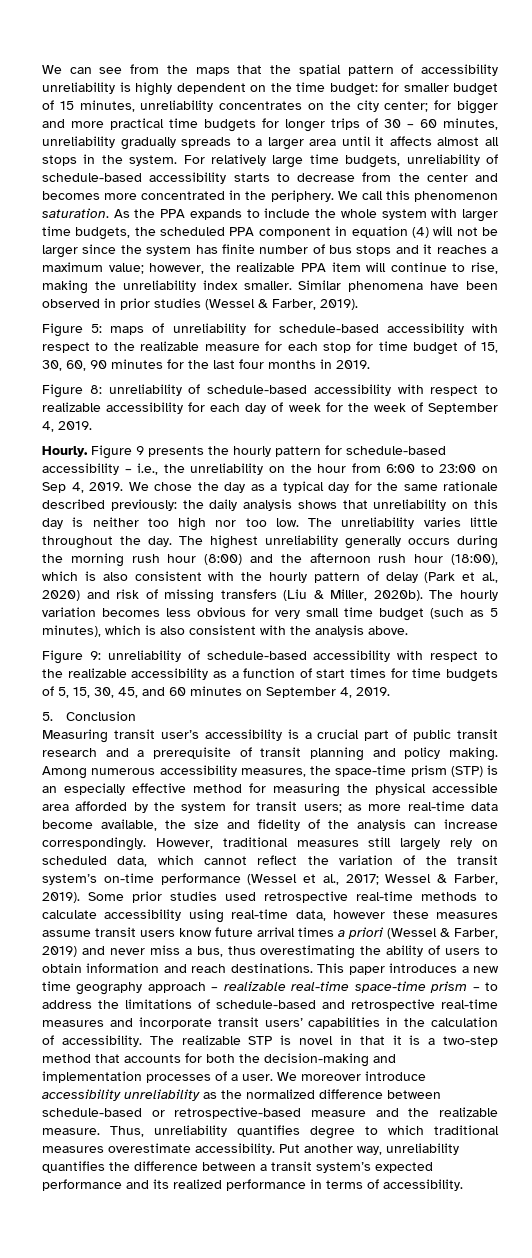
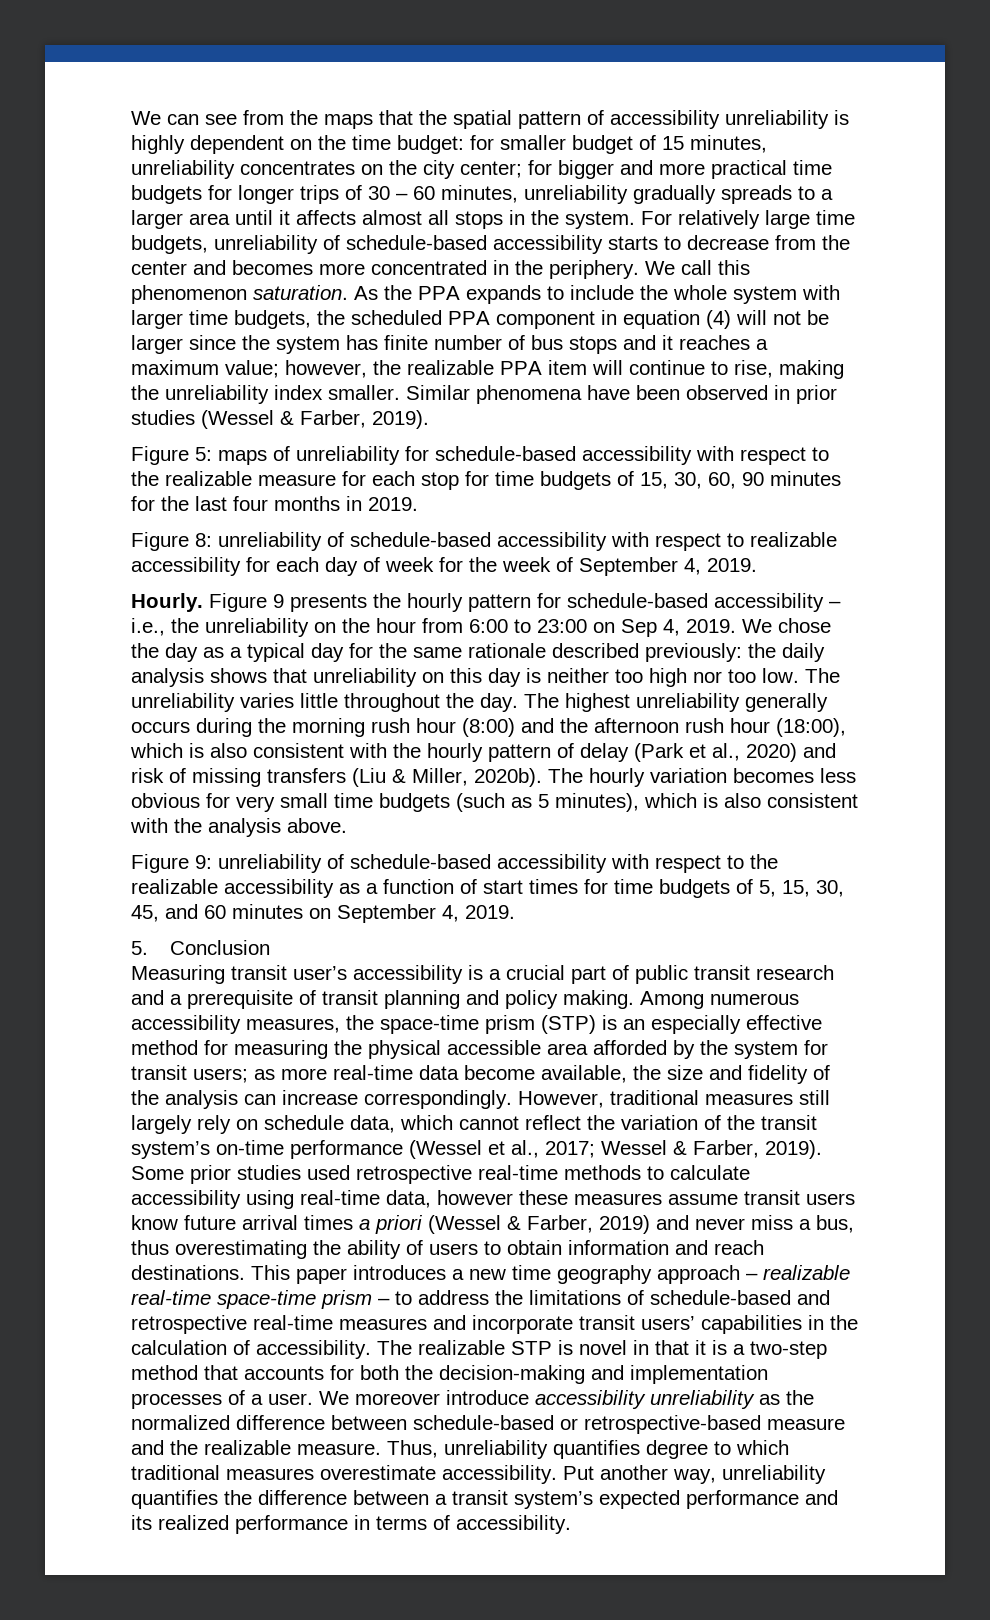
[413,342,459,355] budget -> [540,471,611,490] budgets
[379,608,424,621] budget -> [379,793,450,812] budgets
[42,856,107,865] scheduled -> [264,1115,344,1130] schedule

